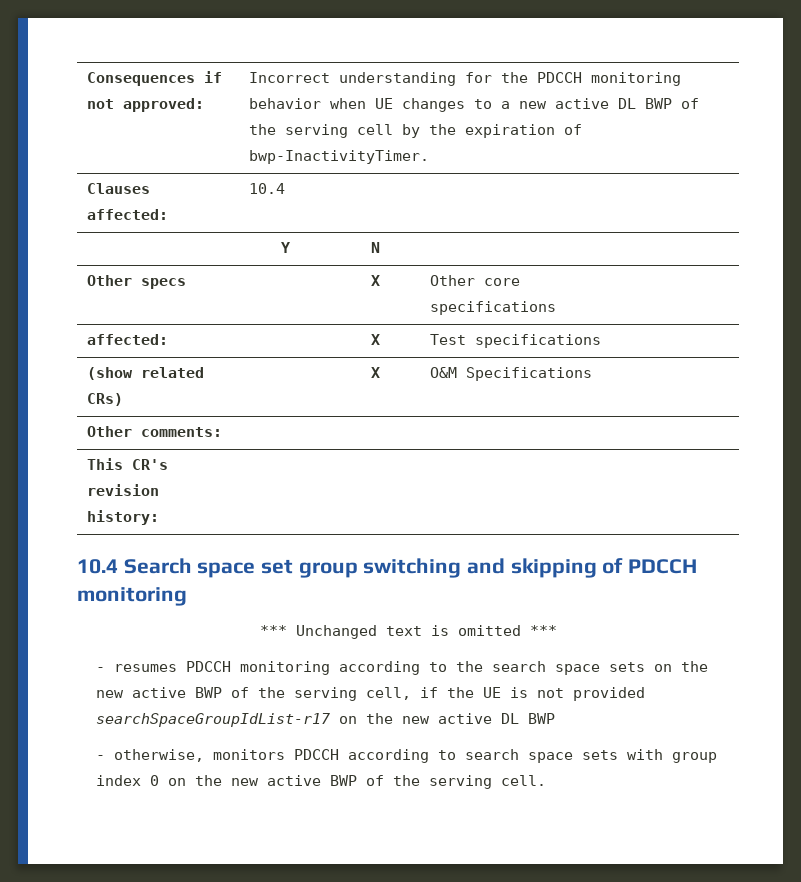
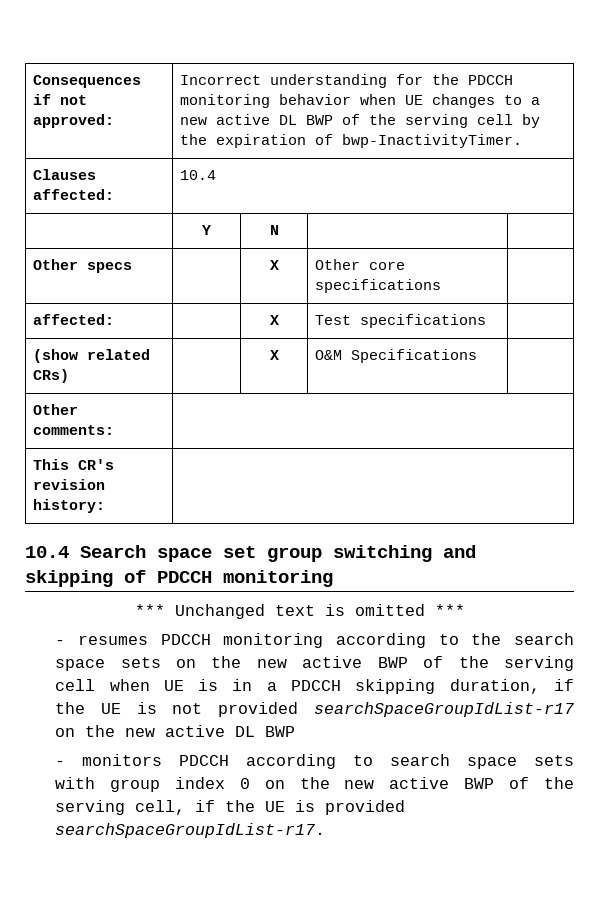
[365,687,411,700] cell, -> [55,679,540,694] cell when UE is in a PDCCH skipping duration,
[113,749,204,762] otherwise, -> (66, 763) none
[500,775,546,786] cell. -> [135,800,406,815] [55,823,326,838] cell, if the UE is provided searchSpaceGroupIdList-r17.

